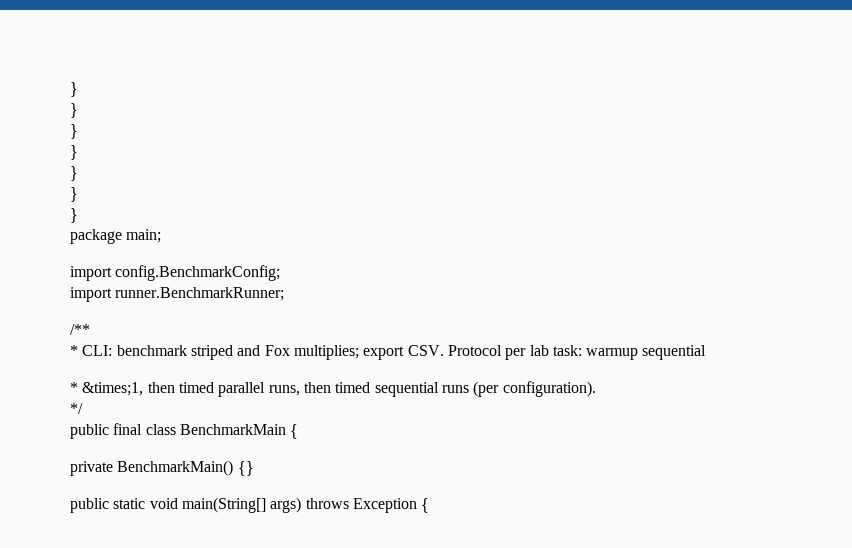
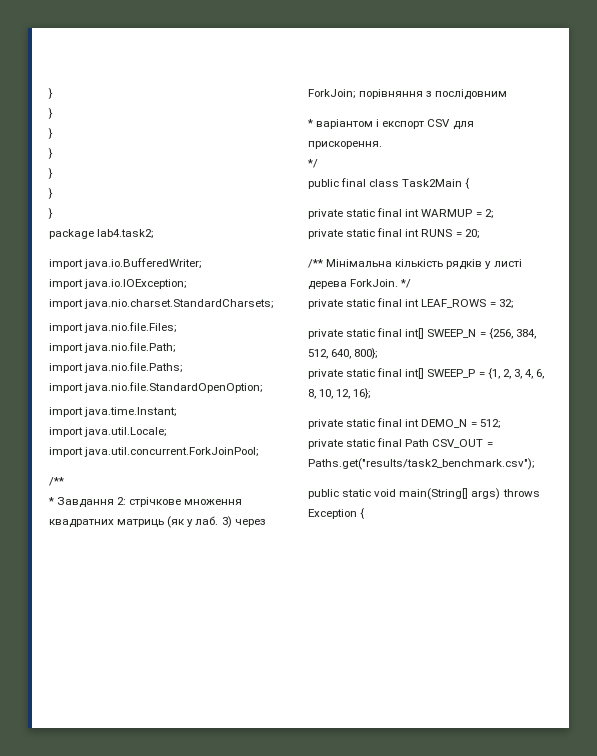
[126,229,162,243] [70,265,281,281] [70,287,285,302] [70,324,90,335] [70,345,707,360] [70,381,596,397] main; // import config.BenchmarkConfig; // import runner.BenchmarkRunner; // /** // * CLI: benchmark striped and Fox multiplies; export CSV. Protocol per lab task: warmup sequential // * &times;1, then timed parallel runs, then timed sequential runs (per configuration). -> [97,229,155,239] [49,258,203,269] [49,279,188,289] [49,299,275,309] [49,322,178,333] [49,342,177,353] [49,362,184,373] [49,382,264,393] [49,407,178,417] [49,427,168,437] [49,447,260,457] [49,477,64,486] [48,497,243,508] [49,516,266,528] [308,89,508,100] [307,119,474,130] [308,141,382,149] lab4.task2; // import java.io.BufferedWriter; // import java.io.IOException; // import java.nio.charset.StandardCharsets; // import java.nio.file.Files; // import java.nio.file.Path; // import java.nio.file.Paths; // import java.nio.file.StandardOpenOption; // import java.time.Instant; // import java.util.Locale; // import java.util.concurrent.ForkJoinPool; // /** // * Завдання 2: стрічкове множення квадратних матриць (як у лаб. 3) через ForkJoin; порівняння з послідовним // * варіантом і експорт CSV для прискорення.
[179,424,286,435] BenchmarkMain -> [402,179,463,187] Task2Main
[117,460,254,476] BenchmarkMain() {} -> [346,208,494,219] [308,228,480,239] [308,259,522,270] [308,279,412,290] [308,298,514,309] [308,328,536,339] [308,348,379,359] [308,368,545,379] [308,388,372,399] [308,418,501,429] [308,438,493,449] [308,458,535,470] static final int WARMUP = 2; // private static final int RUNS = 20; // /** Мінімальна кількість рядків у листі дерева ForkJoin. */ // private static final int LEAF_ROWS = 32; // private static final int[] SWEEP_N = {256, 384, 512, 640, 800}; // private static final int[] SWEEP_P = {1, 2, 3, 4, 6, 8, 10, 12, 16}; // private static final int DEMO_N = 512; // private static final Path CSV_OUT = Paths.get("results/task2_benchmark.csv");

